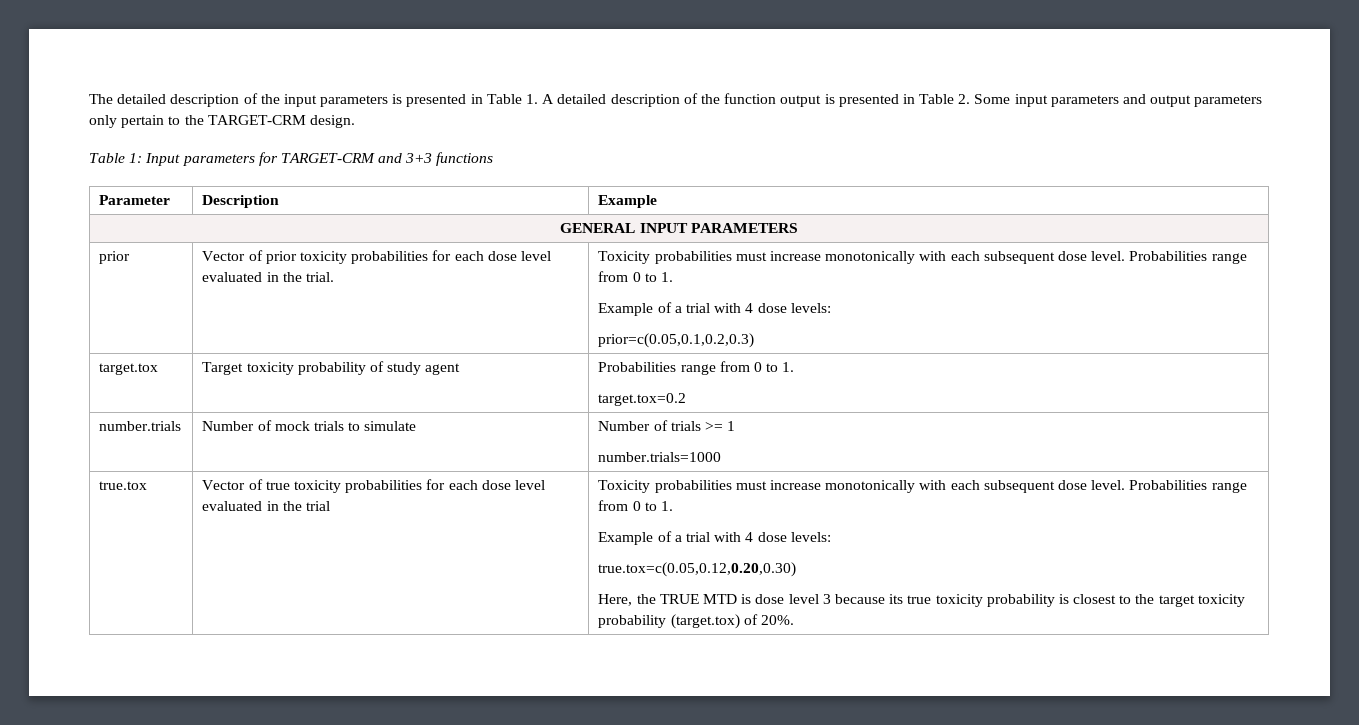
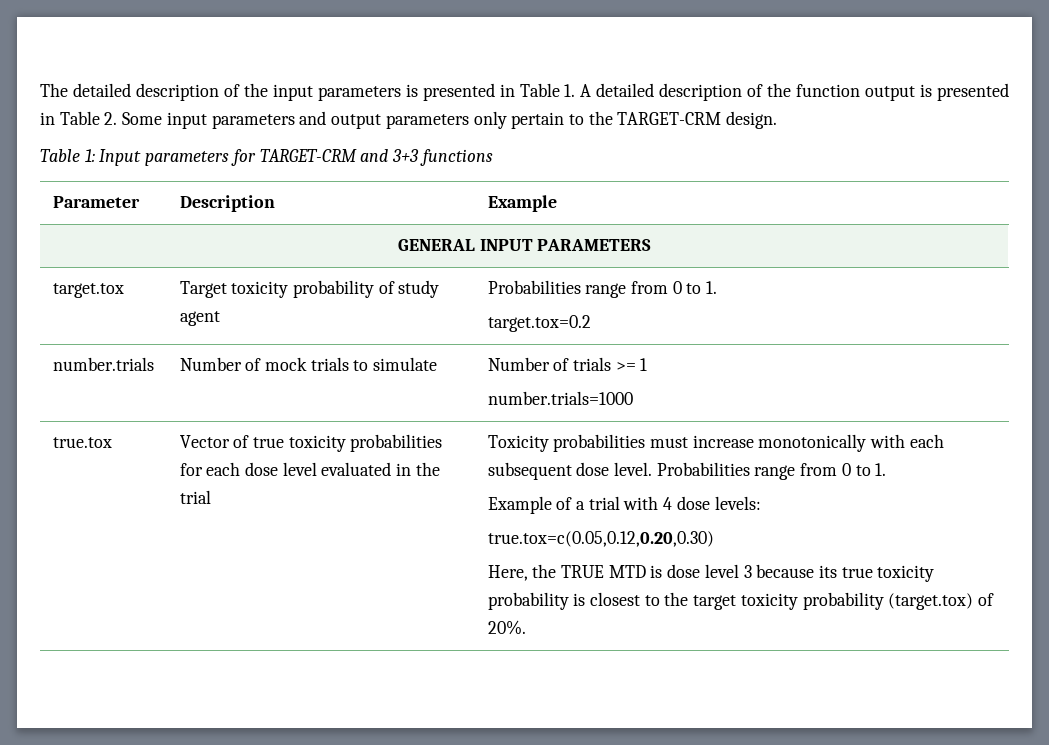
[99,251,131,264] [202,250,551,264] [202,272,335,282] [598,251,1247,264] [598,271,674,282] [598,302,831,316] [598,333,755,348] // prior | Vector of prior toxicity probabilities for each dose level evaluated in the trial. | Toxicity probabilities must increase monotonically with each subsequent dose level. Probabilities range from 0 to 1. // Example of a trial with 4 dose levels: // prior=c(0.05,0.1,0.2,0.3) -> (652, 245) none

